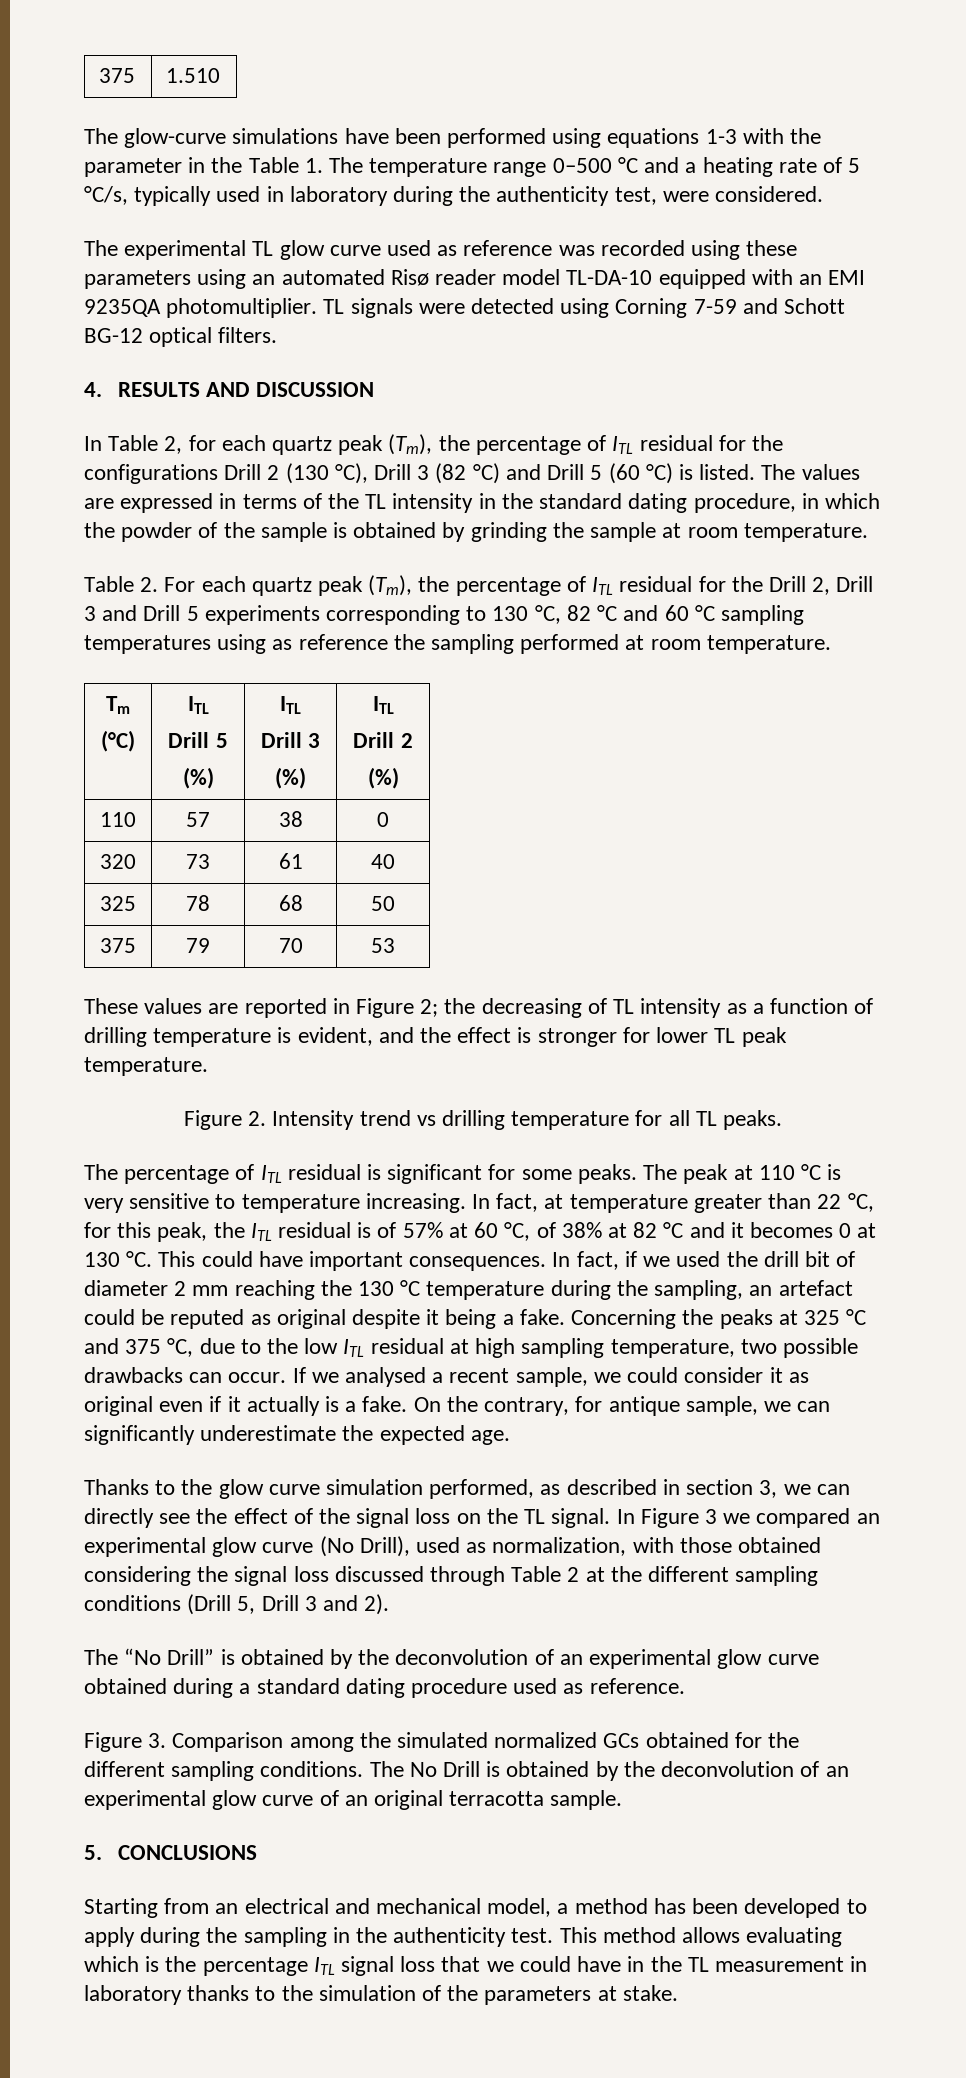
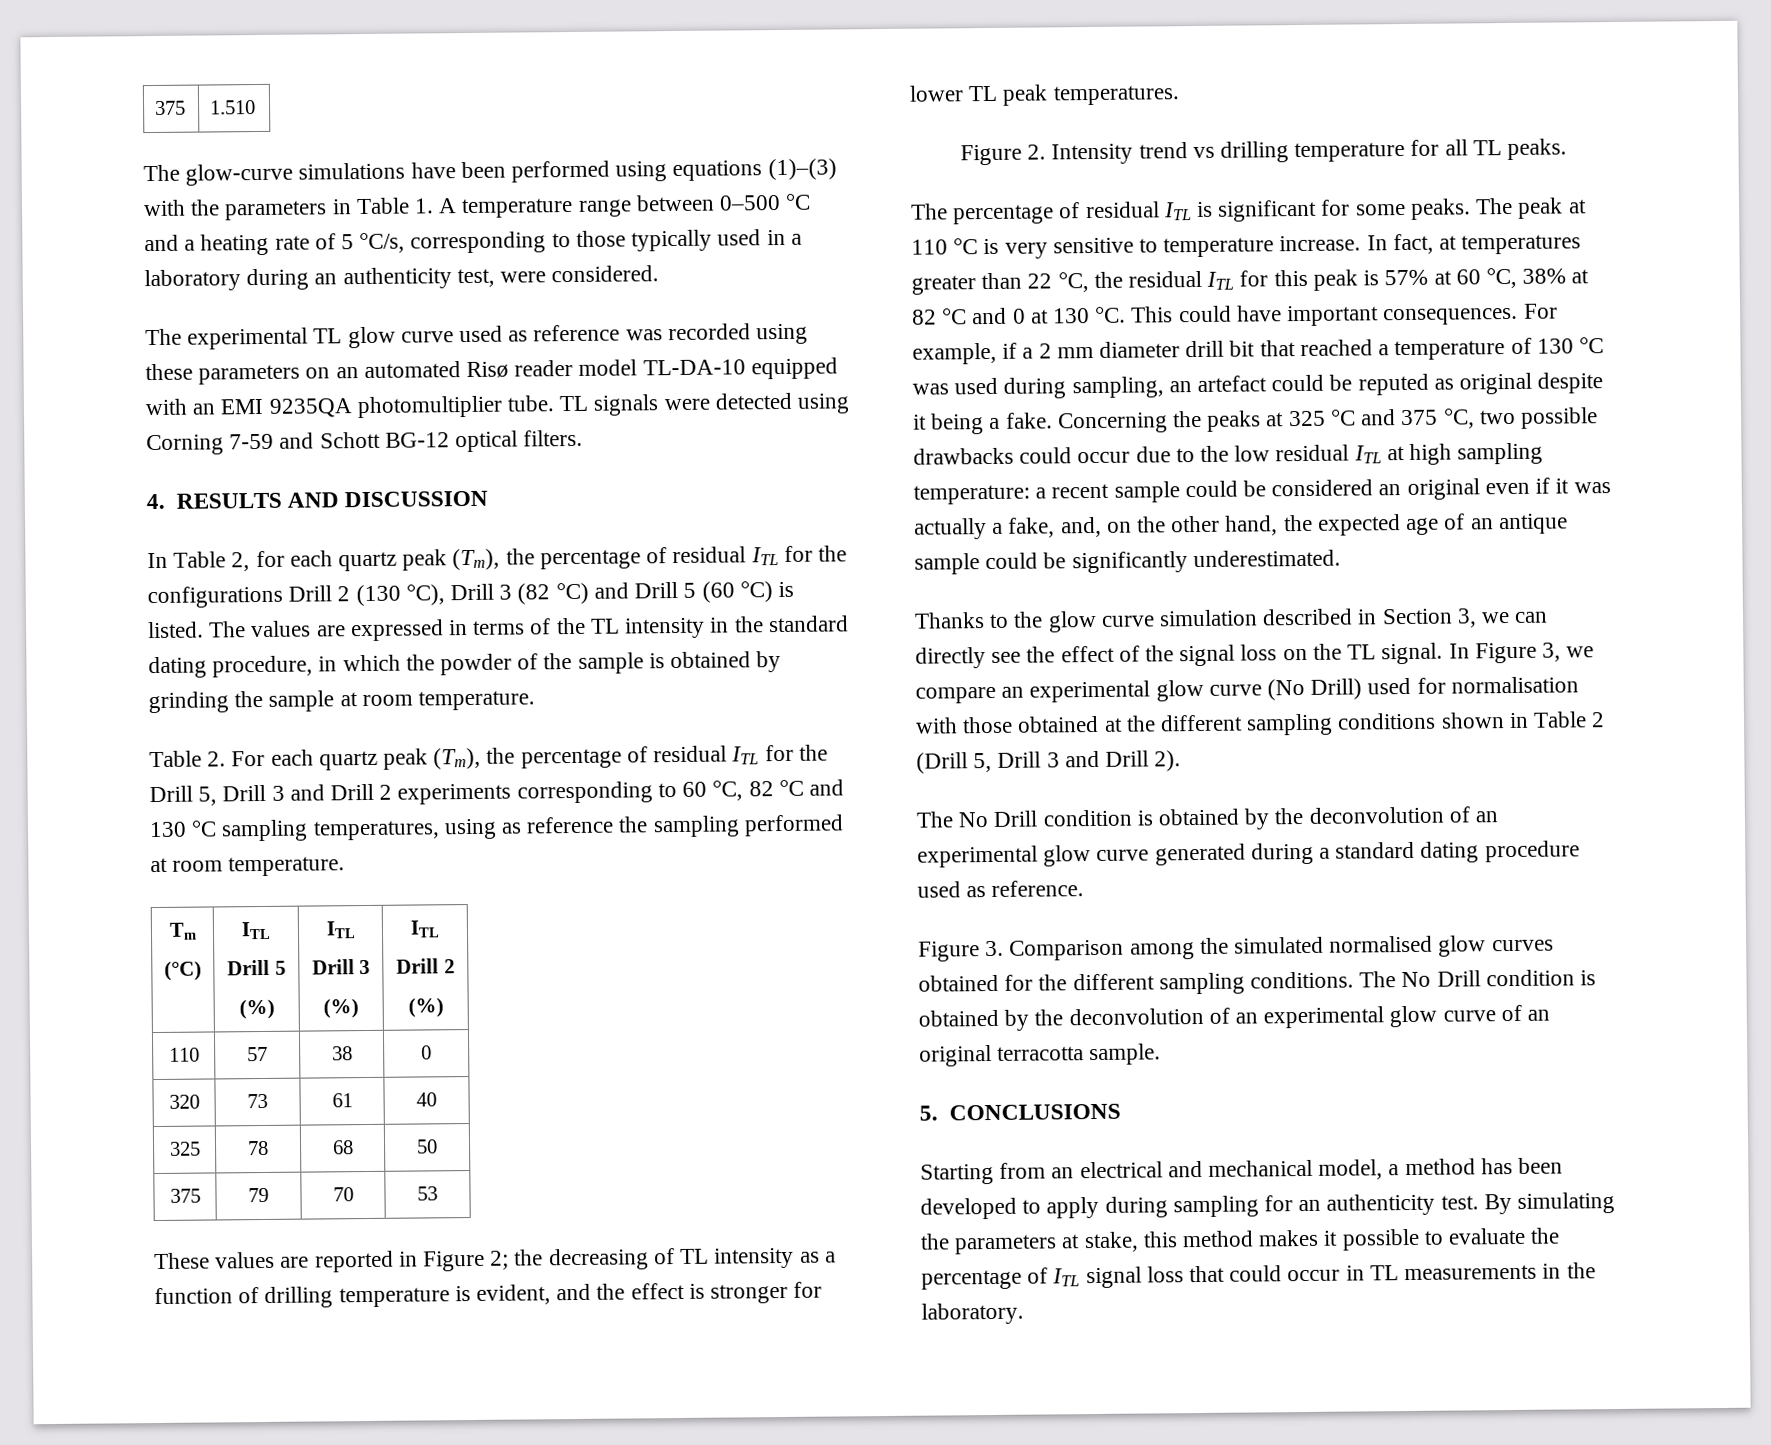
[705,129,737,144] 1-3 -> [767,158,837,181] (1)–(3)
[84,157,243,177] parameter in the -> [224,199,352,221] parameters in
[329,157,364,173] The -> [438,198,458,214] A
(547, 169) none -> [635,194,715,212] between
(128, 195) none -> [410,230,626,254] corresponding to those
(284, 194) none -> [790,233,802,245] a
[459,186,491,202] the -> [314,273,338,285] an
[197,269,247,289] using -> [305,367,331,379] on
[166,298,318,318] photomultiplier. -> [356,395,555,419] photomultiplier tube.
[612,435,713,454] ITL residual -> [672,546,779,566] residual ITL
[592,576,693,595] ITL residual -> [653,745,760,765] residual ITL
[812,576,874,595] [84,605,199,621] 2, Drill 3 and Drill 5 -> [198,783,393,806] 5, Drill 3 and Drill 2
[492,606,529,621] 130 -> [682,781,708,797] 60
[664,605,689,621] 60 -> [149,821,187,838] 130
[84,635,211,654] temperatures -> [312,820,440,841] temperatures,
[84,1057,208,1076] temperature. -> [1052,85,1180,106] temperatures.
[260,1164,361,1183] ITL residual -> [1085,201,1192,221] residual ITL
[365,1193,466,1213] increasing. -> [1279,235,1362,252] increase.
[569,1194,688,1213] temperature -> [1461,234,1582,255] temperatures
[84,1222,397,1242] for this peak, the ITL residual is of -> [1093,269,1380,291] the residual ITL for this peak is
[536,1222,556,1238] of -> (1517, 278) none
[730,1222,833,1238] it becomes -> (1008, 316) none
[552,1251,856,1270] [84,1280,648,1300] In fact, if we used the drill bit of diameter 2 mm reaching the 130 °C temperature during the -> [1523,303,1558,319] [912,337,1604,365] [912,377,1067,399] For example, if a 2 mm diameter drill bit that reached a temperature of 130 °C was used during
(194, 1347) none -> [1479,407,1598,429] [913,447,1131,465] two possible drawbacks could occur
[343,1338,444,1357] ITL residual -> [1275,444,1382,464] residual ITL
[610,1338,858,1358] [84,1367,809,1387] [84,1396,831,1416] [84,1425,510,1445] temperature, two possible drawbacks can occur. If we analysed a recent sample, we could consider it as original even if it actually is a fake. On the contrary, for antique sample, we can significantly underestimate the expected age. -> [913,477,1611,505] [914,513,1568,540] [914,549,1341,575] temperature: a recent sample could be considered an original even if it was actually a fake, and, on the other hand, the expected age of an antique sample could be significantly underestimated.
[429,1479,561,1499] performed, as -> (1259, 618) none
[686,1479,754,1495] section -> [1381,608,1453,625] Section
[704,1508,851,1528] 3 we compared -> [1541,642,1595,662] [915,686,996,704] 3, we compare
[359,1536,822,1557] [84,1566,580,1586] Drill), used as normalization, with those obtained considering the signal loss discussed through Table 2 -> [1310,676,1579,700] [915,715,1100,734] Drill) used for normalisation with those obtained
(181, 1603) none -> [1440,711,1606,729] shown in Table 2
(359, 1603) none -> [1105,750,1150,767] Drill
[124,1648,215,1665] “No Drill” -> [958,809,1133,828] No Drill condition
[84,1678,167,1694] obtained -> [1154,843,1246,866] generated
[494,1732,640,1748] normalized GCs -> [1329,935,1554,957] normalised glow curves
(481, 1769) none -> [1485,969,1575,987] condition
[206,1927,843,1947] [84,1956,308,1976] the sampling in the authenticity test. This method allows evaluating which is the percentage -> [1172,1192,1616,1218] [920,1227,1561,1255] [921,1267,1049,1290] sampling for an authenticity test. By simulating the parameters at stake, this method makes it possible to evaluate the percentage of
[486,1956,868,1972] [84,1985,678,2005] we could have in the TL measurement in laboratory thanks to the simulation of the parameters at stake. -> [1229,1262,1596,1282] [921,1302,1024,1325] could occur in TL measurements in the laboratory.

